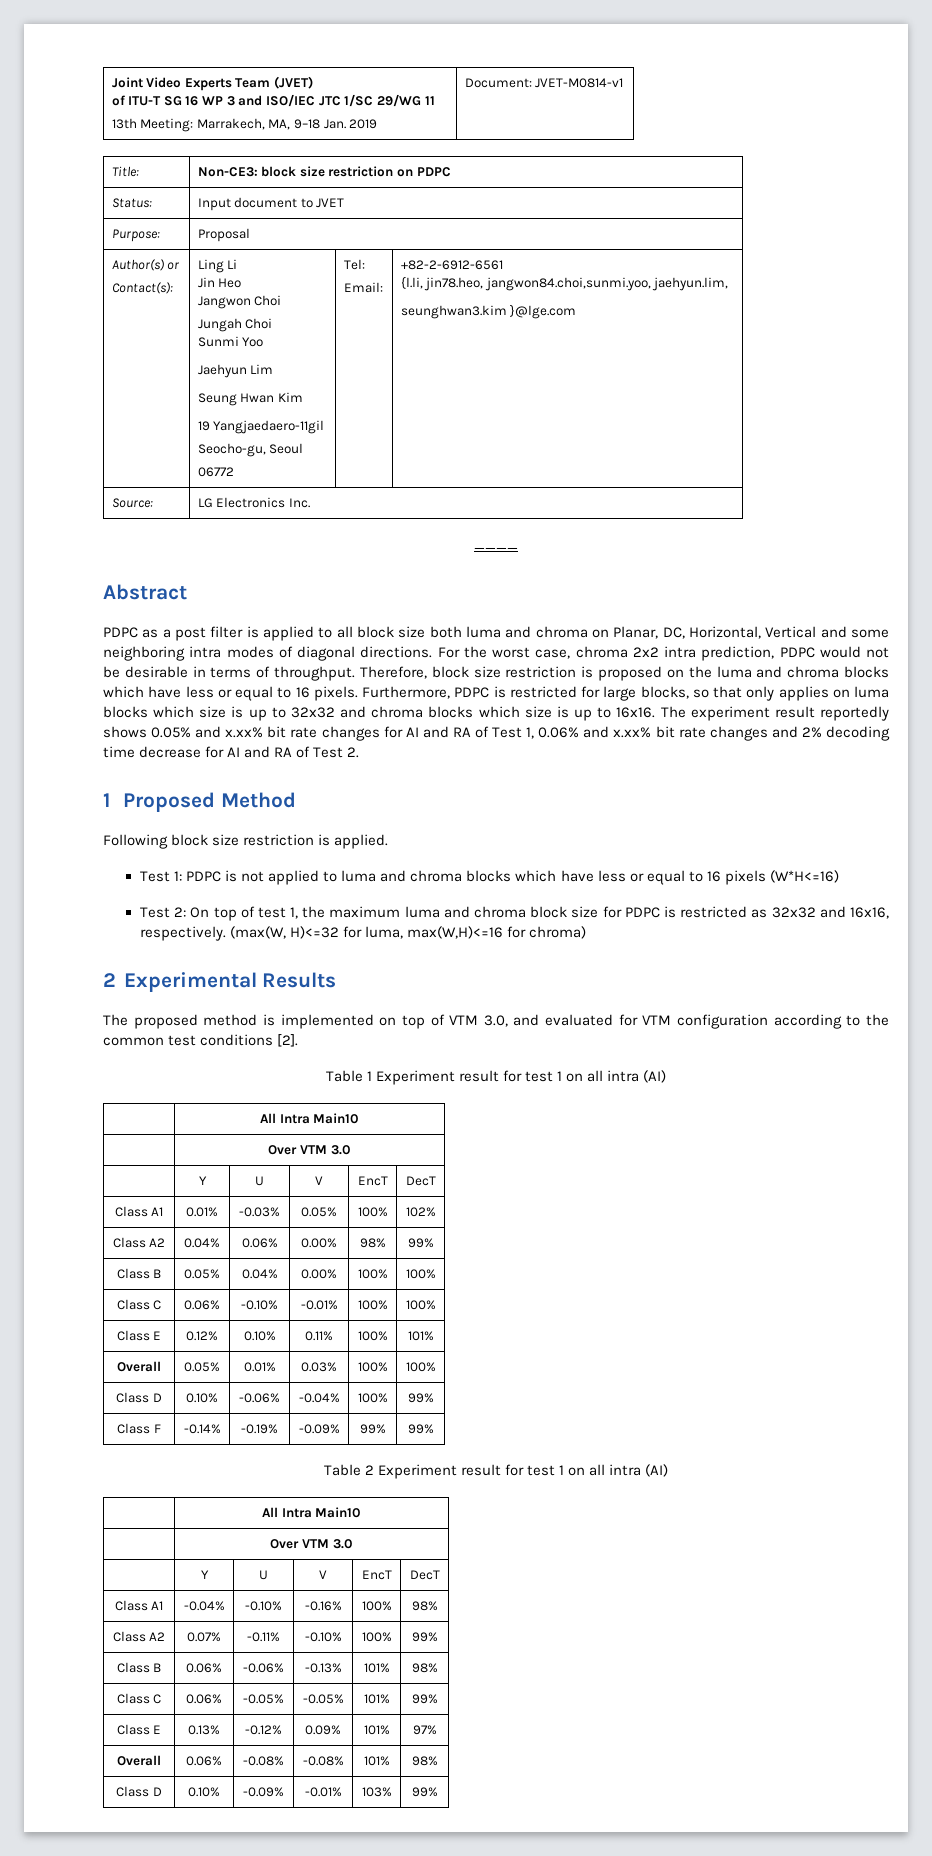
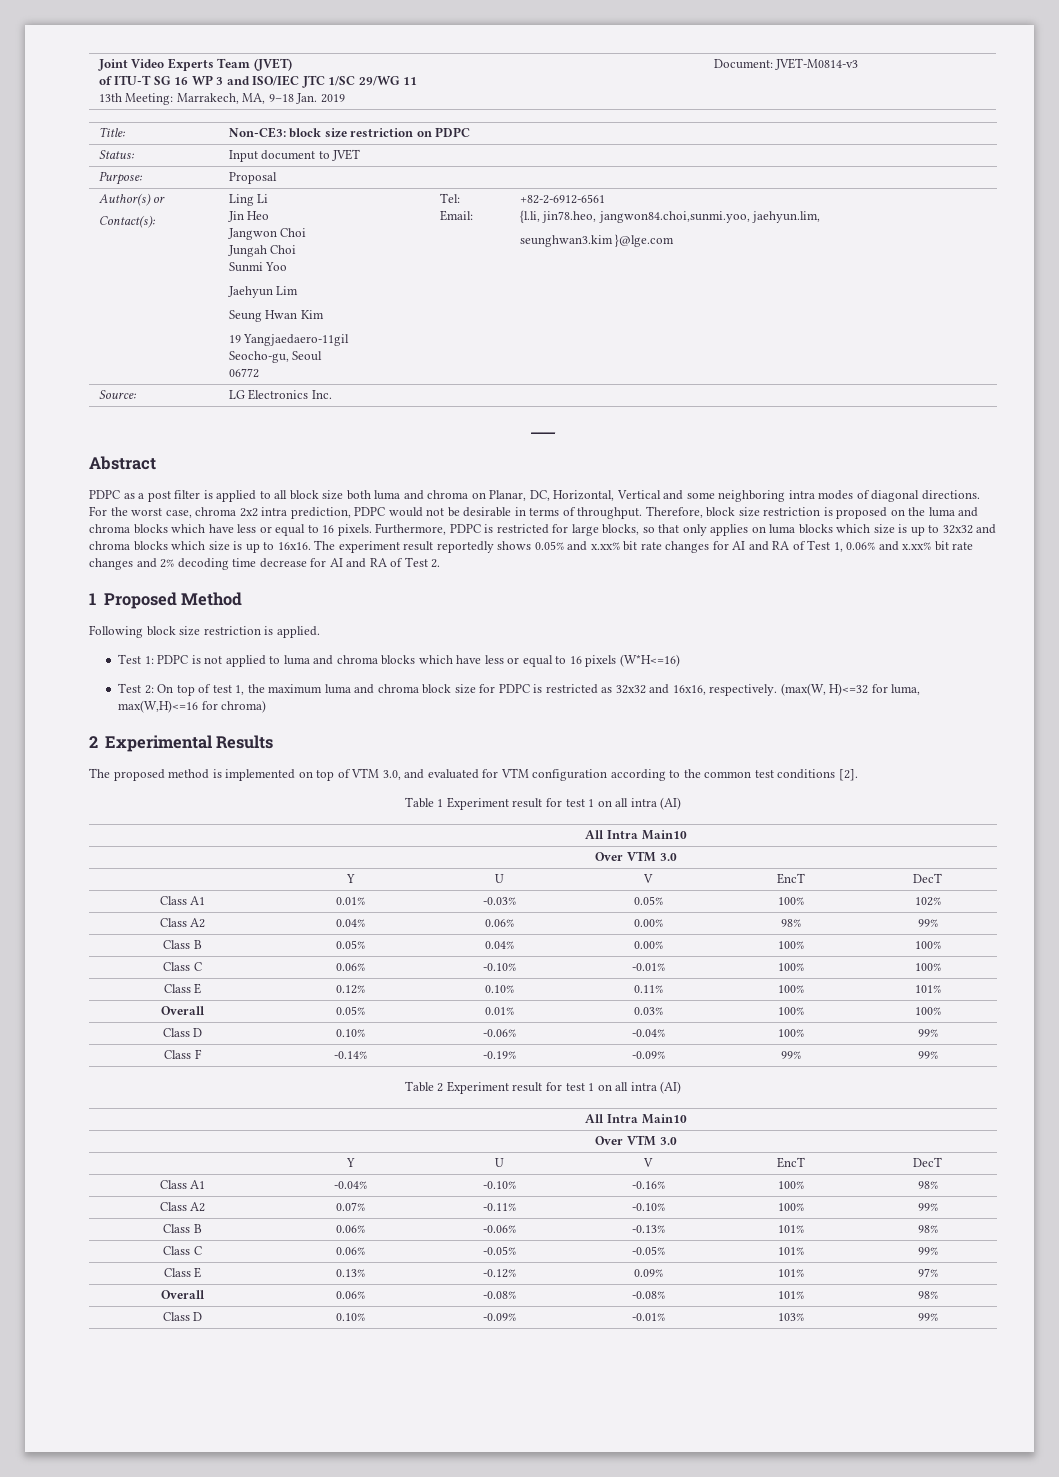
[535,78,624,88] JVET-M0814-v1 -> [775,58,859,70] JVET-M0814-v3

